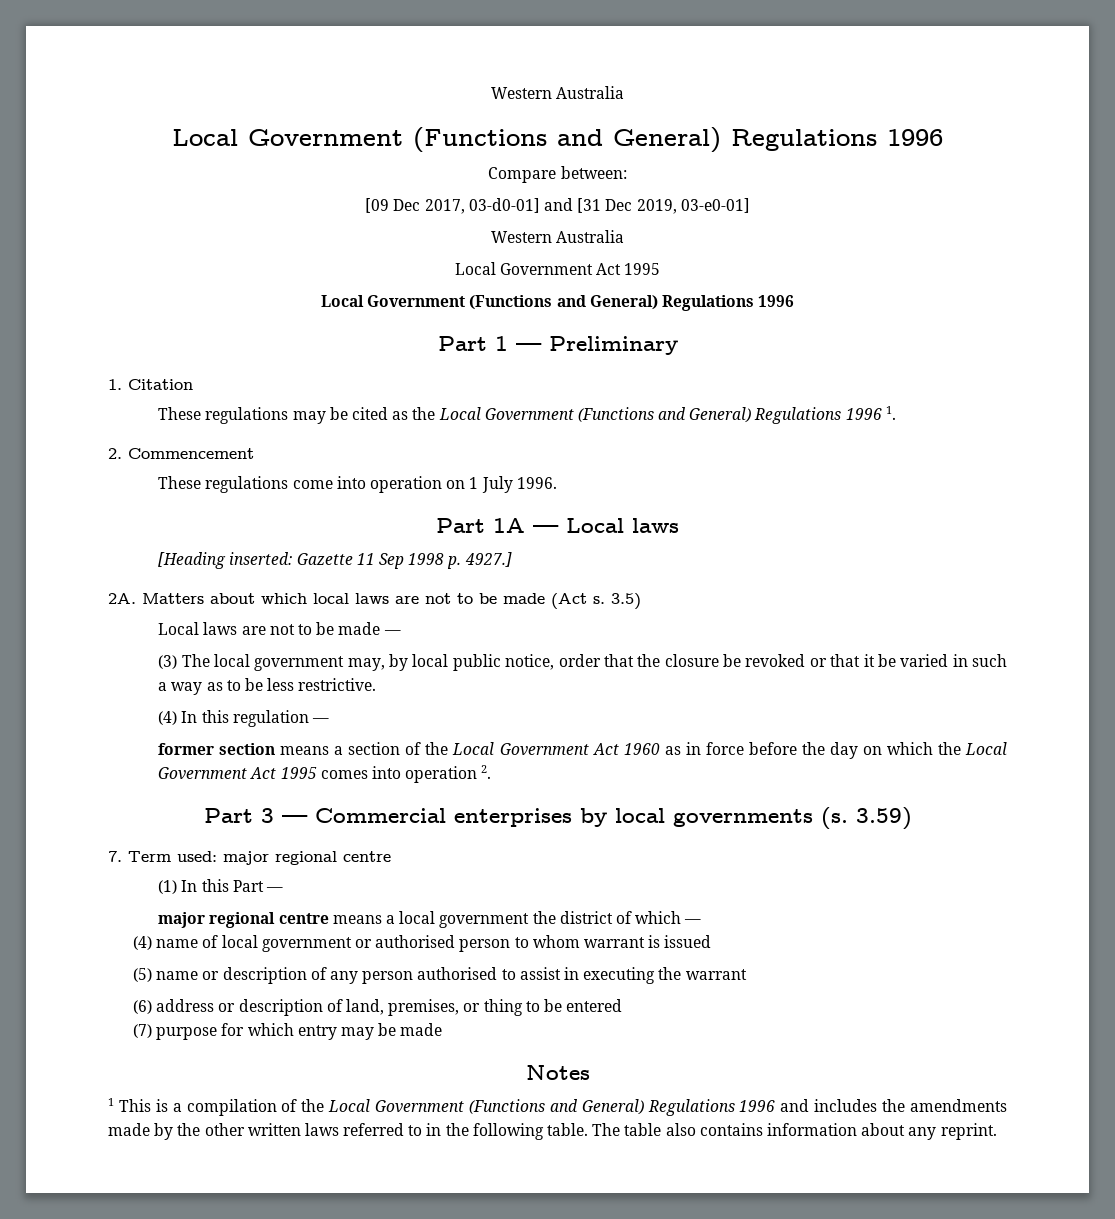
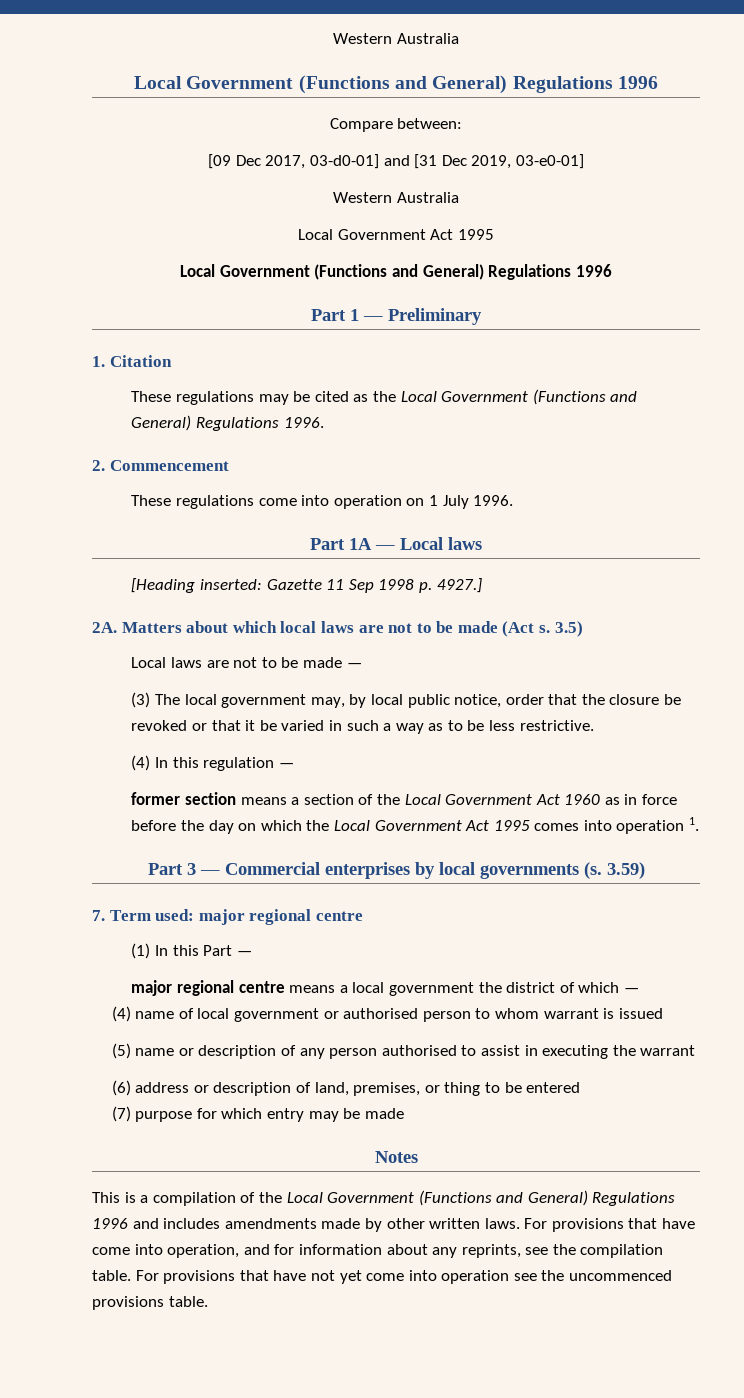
[845,406,896,420] 1996 1. -> [283,417,324,428] 1996.
[481,765,492,779] 2. -> [689,817,700,831] 1.
[108,1098,114,1106] 1 -> (418, 1157) none
[882,1099,906,1112] the -> (221, 1223) none
[177,1123,201,1136] the -> (382, 1225) none
[304,1123,997,1140] laws referred to in the following table. The table also contains information about any reprint. -> [484,1218,696,1232] [92,1244,664,1258] [92,1270,673,1284] [92,1296,208,1310] laws. For provisions that have come into operation, and for information about any reprints, see the compilation table. For provisions that have not yet come into operation see the uncommenced provisions table.

